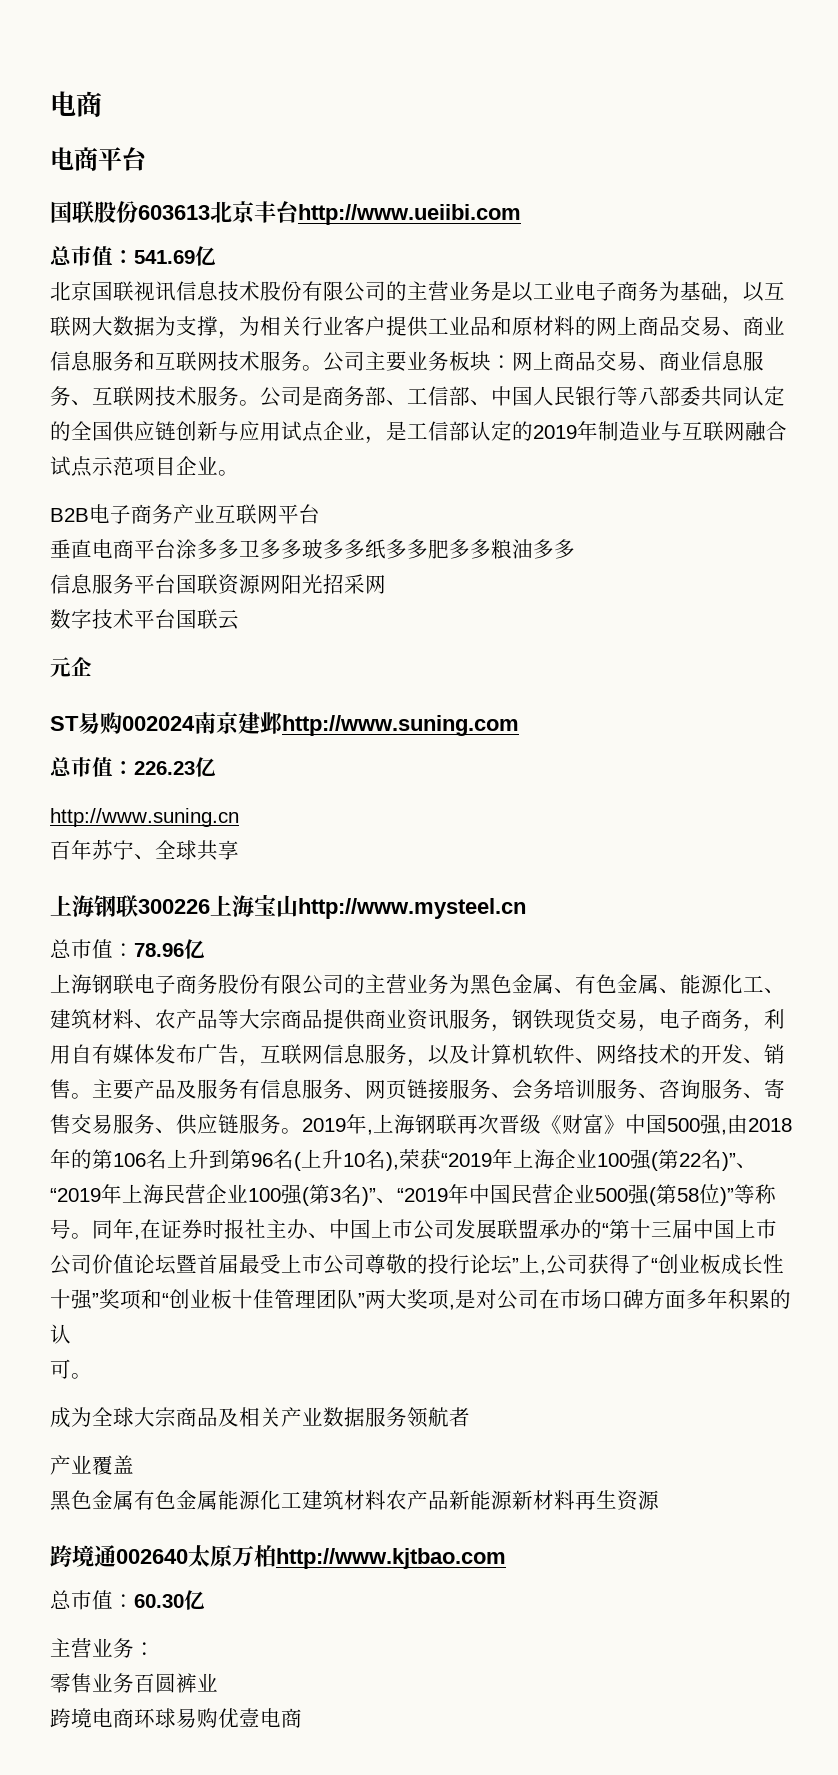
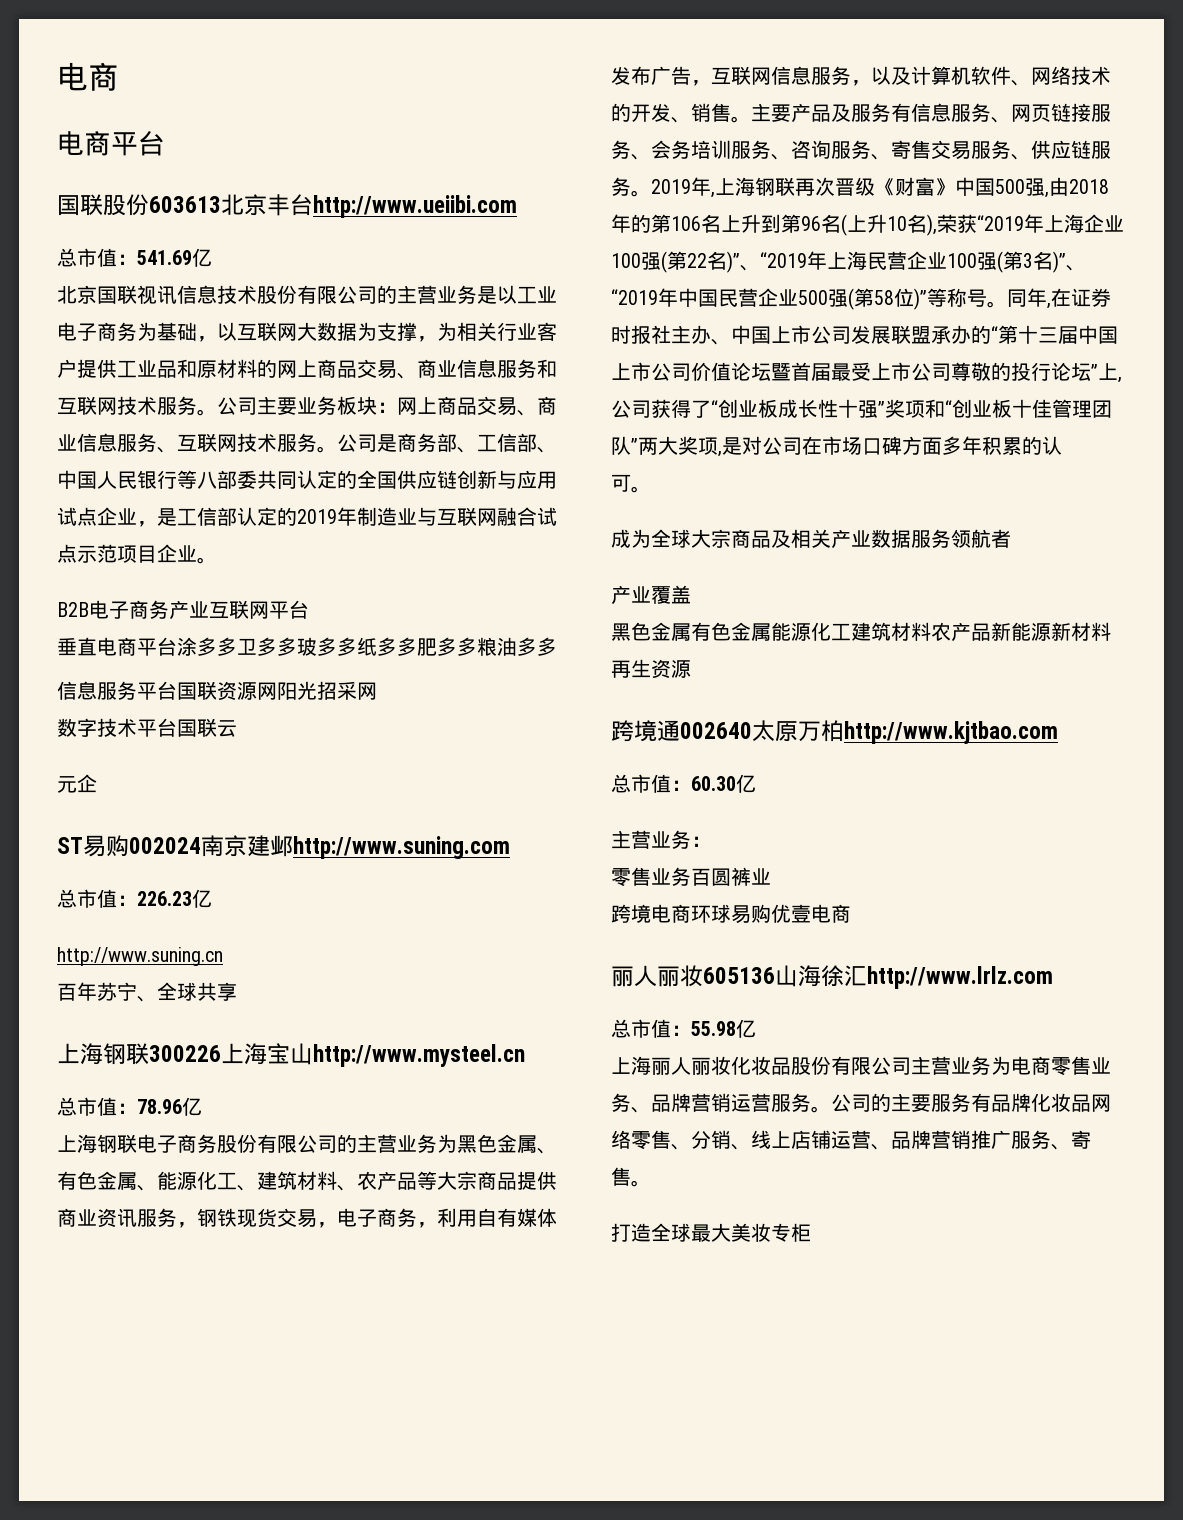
(302, 1718) none -> [611,965,1053,989] [611,1019,756,1038] [611,1056,1111,1076] [611,1093,1111,1113] [611,1130,1091,1150] [611,1167,651,1187] [611,1223,811,1242] // 丽人丽妆605136山海徐汇http://www.lrlz.com // 总市值：55.98亿 // 上海丽人丽妆化妆品股份有限公司主营业务为电商零售业务、品牌营销运营服务。公司的主要服务有品牌化妆品网络零售、分销、线上店铺运营、品牌营销推广服务、寄售。 // 打造全球最大美妆专柜

